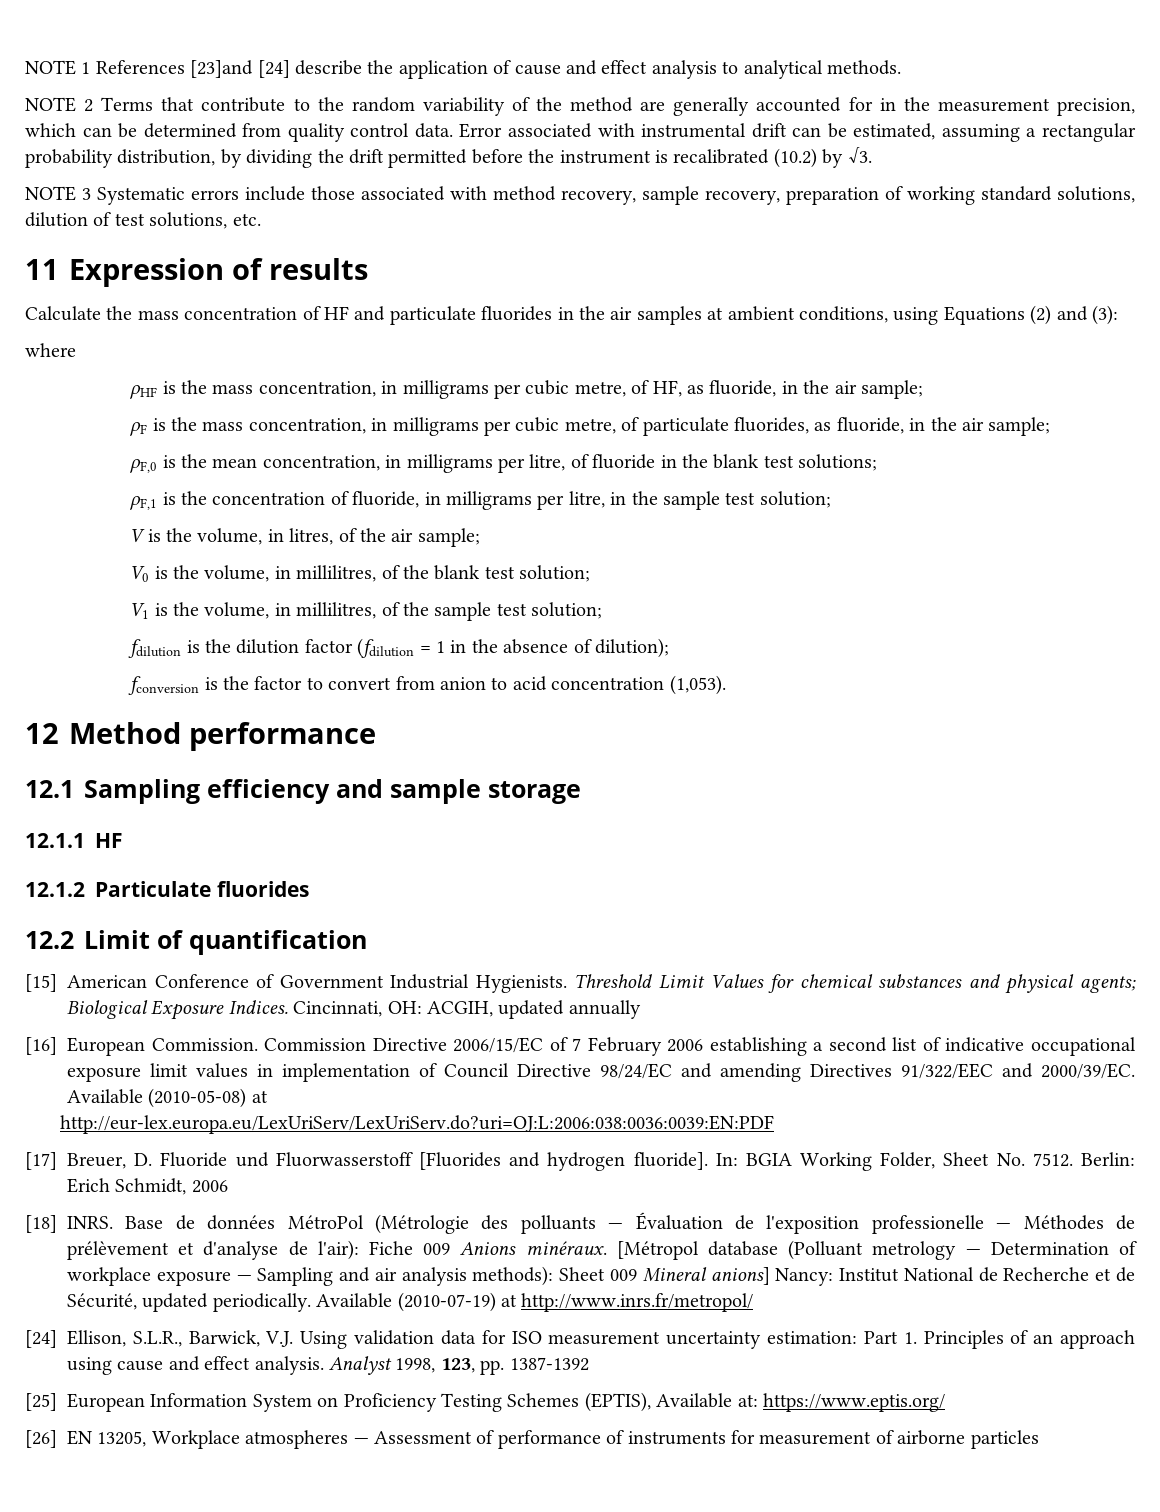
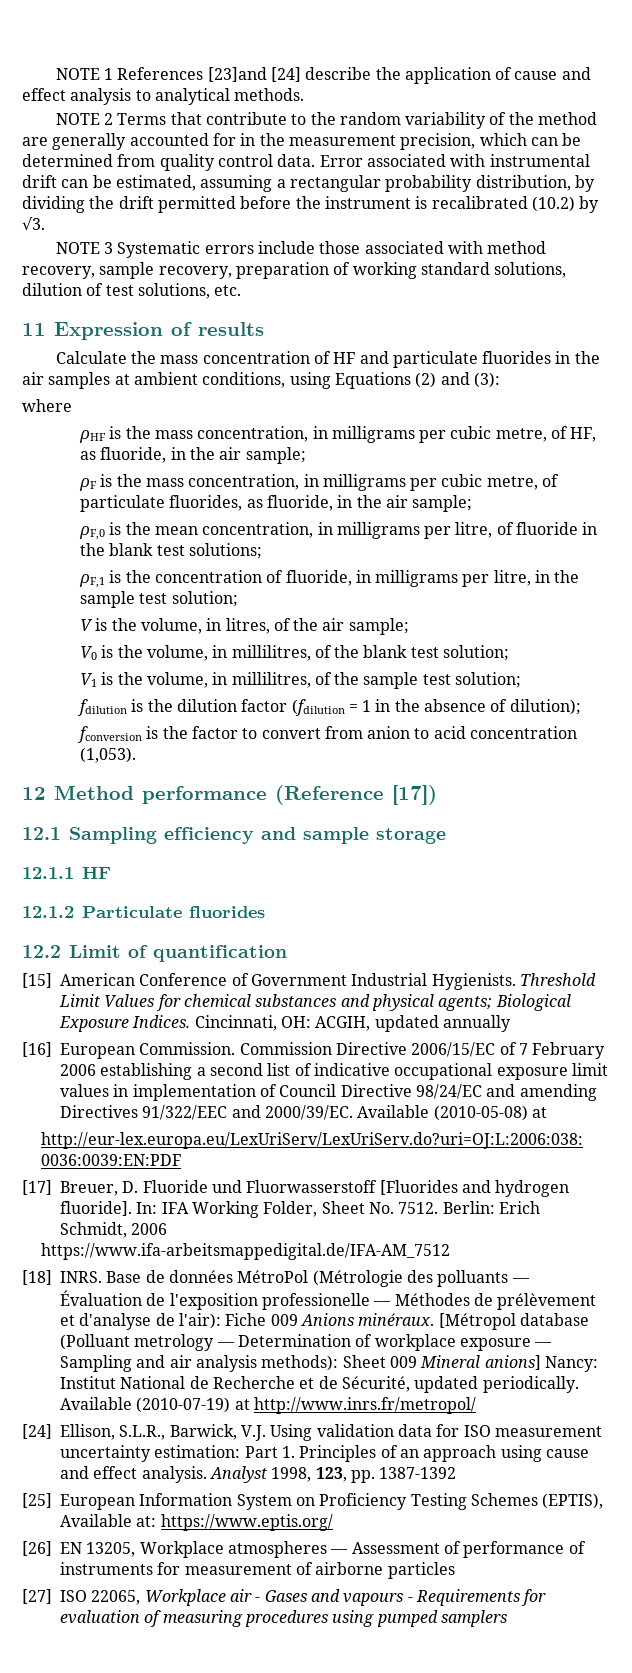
(376, 736) none -> [275,785,437,805] (Reference [17])
[745,1153,792,1166] BGIA -> [161,1202,189,1214] IFA
(228, 1186) none -> [41,1243,451,1260] // https://www.ifa-arbeitsmappedigital.de/IFA-AM_7512
(1039, 1439) none -> [22,1589,547,1606] [60,1610,507,1627] // [27] ISO 22065, Workplace air - Gases and vapours - Requirements for evaluation of measuring procedures using pumped samplers

